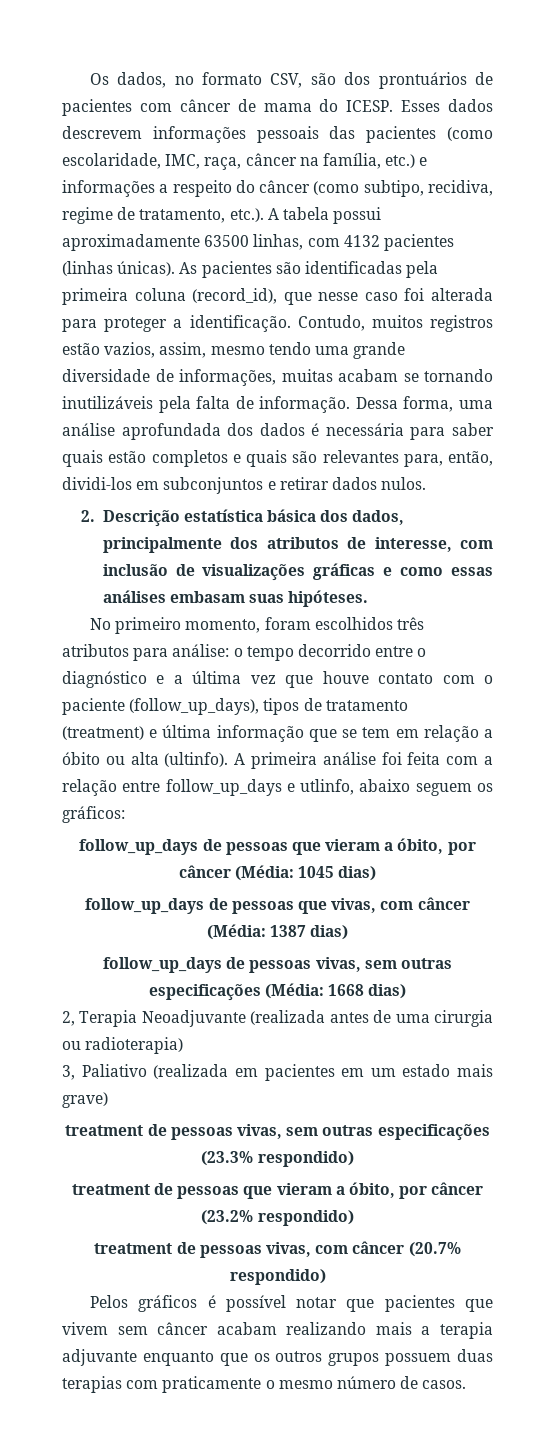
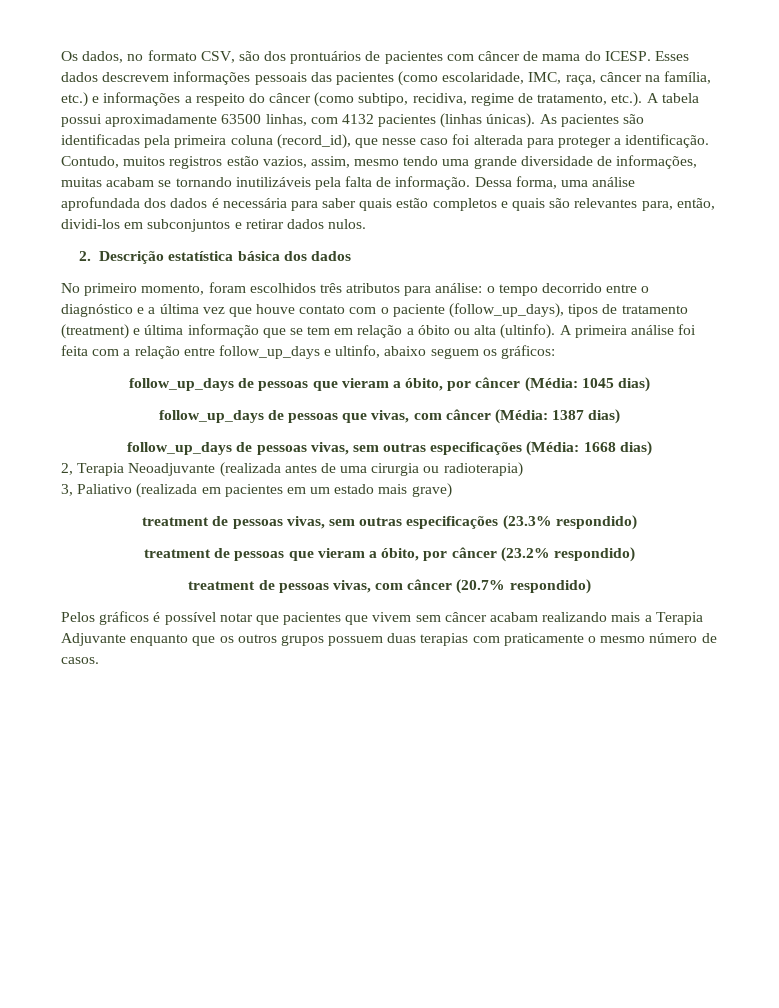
[352,510,405,525] [102,537,494,553] [102,563,493,581] [102,590,369,607] dados, principalmente dos atributos de interesse, com inclusão de visualizações gráficas e como essas análises embasam suas hipóteses. -> [310,251,351,261] dados
[300,779,355,795] utlinfo, -> [335,345,381,358] ultinfo,
[439,1322,493,1339] [62,1349,137,1366] terapia adjuvante -> [655,612,703,625] [61,633,126,646] Terapia Adjuvante

